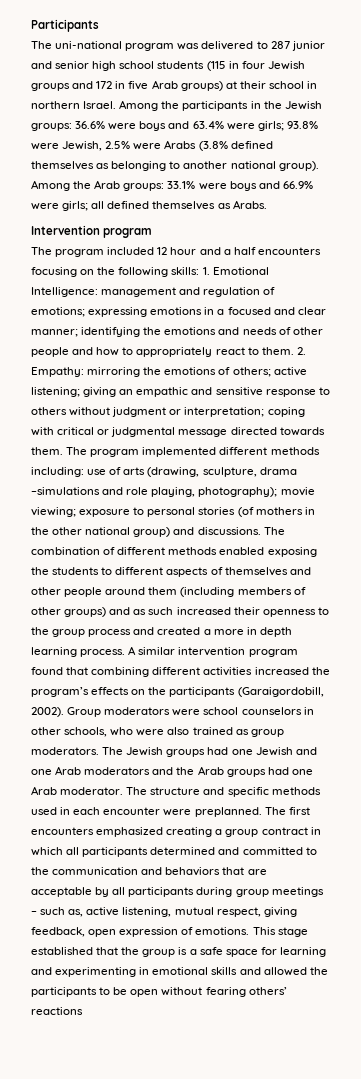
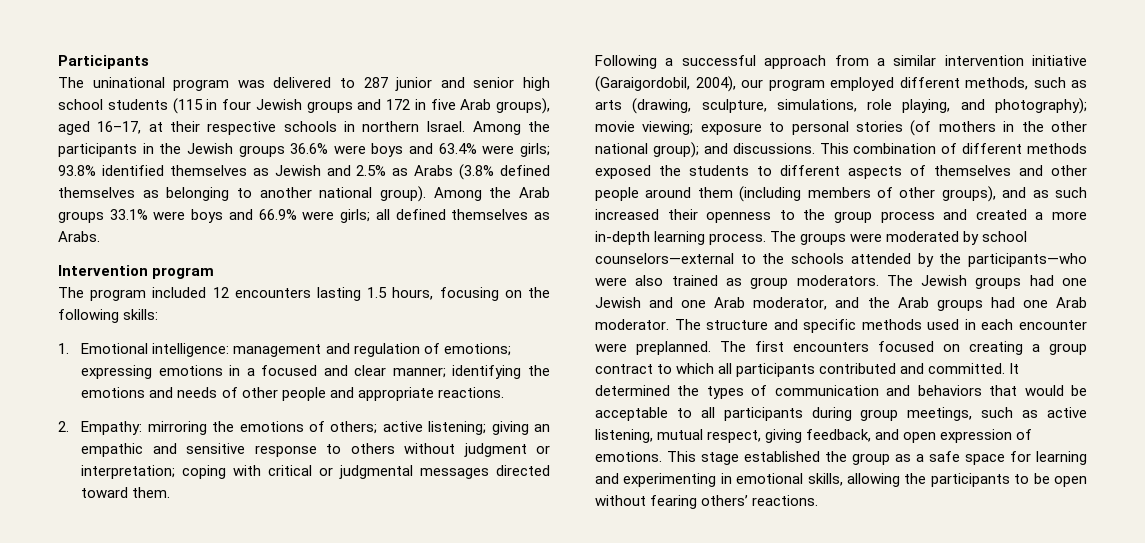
[55,41,123,49] uni-national -> [92,77,165,88] uninational
[180,81,304,91] groups) at their school -> [496,98,550,114] [58,121,337,135] groups), aged 16–17, at their respective schools
[31,123,72,131] groups: -> [238,145,285,157] groups
[31,141,162,151] were Jewish, 2.5% were -> [101,165,409,176] identified themselves as Jewish and 2.5% as
[123,183,165,191] groups: -> [58,211,104,223] groups
[170,247,321,255] hour and a half encounters -> [234,287,434,301] encounters lasting 1.5 hours,
(200, 271) none -> (159, 314) //
[31,287,98,297] Intelligence: -> [152,343,230,357] intelligence:
[96,347,294,357] how to appropriately react to them. -> [357,387,504,401] appropriate reactions. //
[178,427,325,437] [31,447,320,457] [31,467,297,477] [31,487,124,495] message directed towards them. The program implemented different methods including: use of arts (drawing, sculpture, drama –simulations and -> [420,465,551,479] [81,487,171,498] [595,55,1087,69] [595,76,1087,92] [595,98,857,114] messages directed toward them. // Following a successful approach from a similar intervention initiative (Garaigordobil, 2004), our program employed different methods, such as arts (drawing, sculpture, simulations,
(196, 492) none -> [960,99,985,110] and
[133,527,171,537] group) -> [652,142,699,158] group);
[263,527,285,535] The -> [819,143,849,154] This
[219,547,317,557] enabled exposing -> [595,165,651,179] exposed
[64,607,107,617] groups) -> [941,186,996,202] groups),
[246,627,292,637] [31,646,298,657] [31,667,330,677] [31,687,324,697] [31,707,314,717] [31,727,134,737] in depth learning process. A similar intervention program found that combining different activities increased the program’s effects on the participants (Garaigordobill, 2002). Group moderators were school counselors in other schools, who -> [595,231,1028,245] [595,253,1087,267] in-depth learning process. The groups were moderated by school counselors—external to the schools attended by the participants—who
[84,767,151,775] moderators -> [753,297,828,310] moderator,
[96,827,164,837] emphasized -> [878,341,960,352] focused on
[310,827,321,835] in -> [657,364,673,374] to
[150,847,317,855] [31,867,267,876] [31,887,324,897] [31,907,84,917] determined and committed to the communication and behaviors that are acceptable by all participants during group meetings – such as, -> [819,363,1020,374] [595,385,1087,399] [595,407,1039,421] contributed and committed. It determined the types of communication and behaviors that would be acceptable to all participants during group meetings, such as
(85, 932) none -> [875,429,900,440] and
[96,947,188,957] that the group is -> [825,451,911,465] the group as
[211,967,307,976] skills and allowed -> [807,473,900,487] skills, allowing
[31,1007,83,1015] reactions -> [752,495,819,506] reactions.

